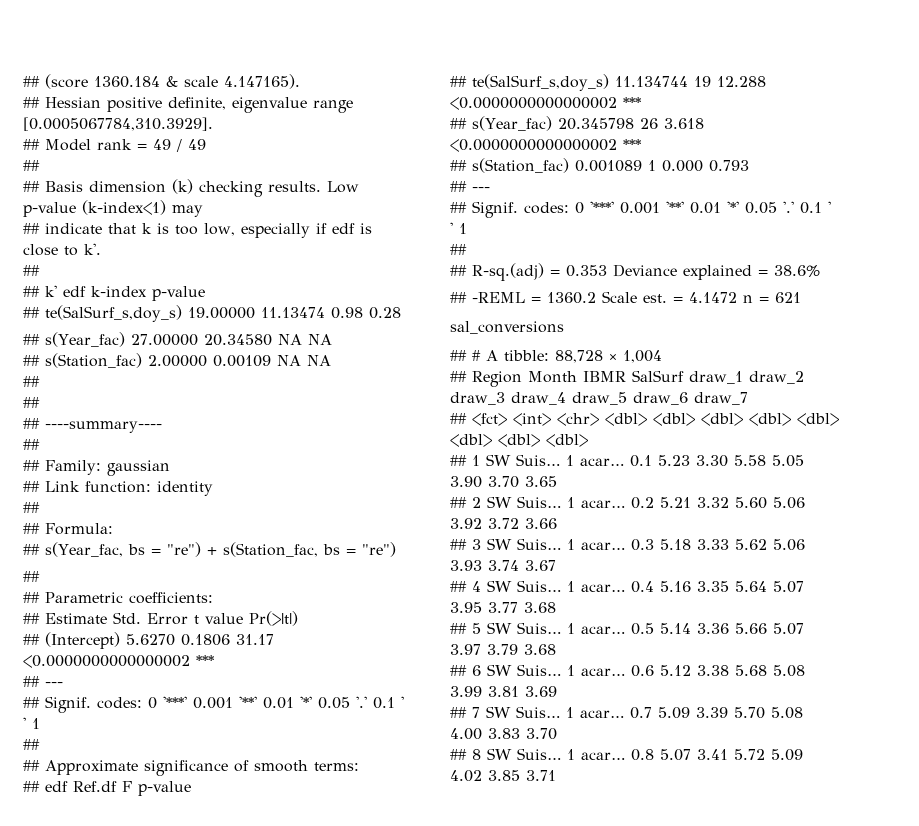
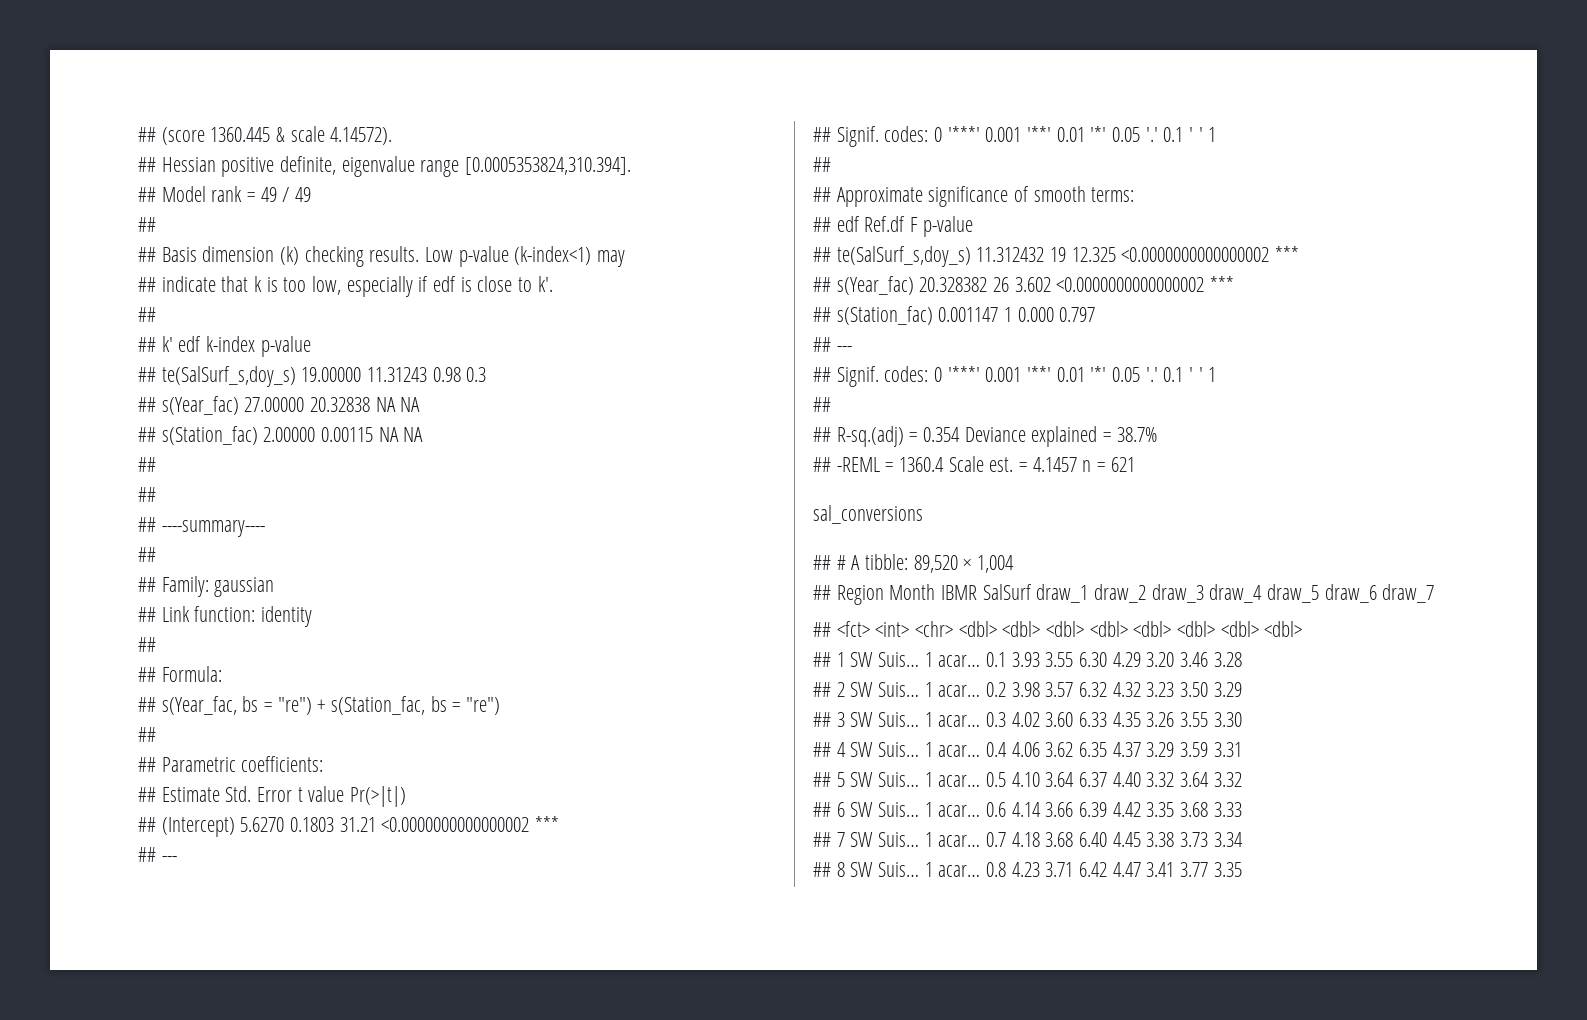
[94,76,160,88] 1360.184 -> [210,127,271,142] 1360.445
[224,74,300,89] 4.147165). -> [330,127,393,145] 4.14572).
[23,117,213,131] [0.0005067784,310.3929]. -> [465,157,632,175] [0.0005353824,310.394].
[261,307,401,319] 11.13474 0.98 0.28 -> [367,367,487,382] 11.31243 0.98 0.3
[203,334,272,346] 20.34580 -> [309,397,370,412] 20.32838
[213,355,271,367] 0.00109 -> [321,427,374,442] 0.00115
[181,634,274,646] 0.1806 31.17 -> [290,817,376,832] 0.1803 31.21
[615,76,766,87] 11.134744 19 12.288 -> [976,247,1116,262] 11.312432 19 12.325
[557,118,704,130] 20.345798 26 3.618 -> [919,277,1051,292] 20.328382 26 3.602
[575,160,642,172] 0.001089 -> [938,307,999,322] 0.001147
[709,160,749,172] 0.793 -> [1059,307,1096,322] 0.797
[566,265,607,277] 0.353 -> [923,427,961,442] 0.354
[774,265,820,277] 38.6% -> [1116,427,1157,442] 38.7%
[547,292,596,304] 1360.2 -> [899,457,945,472] 1360.4
[689,292,737,303] 4.1472 -> [1032,457,1077,472] 4.1457
[555,350,603,363] 88,728 -> [913,555,958,573] 89,520
[658,455,804,467] [450,476,557,488] 5.23 3.30 5.58 5.05 3.90 3.70 3.65 -> [1011,652,1242,667] 3.93 3.55 6.30 4.29 3.20 3.46 3.28
[660,497,805,509] [450,518,557,529] 5.21 3.32 5.60 5.06 3.92 3.72 3.66 -> [1011,682,1242,697] 3.98 3.57 6.32 4.32 3.23 3.50 3.29
[660,539,805,551] [450,560,556,571] 5.18 3.33 5.62 5.06 3.93 3.74 3.67 -> [1011,712,1242,727] 4.02 3.60 6.33 4.35 3.26 3.55 3.30
[660,581,804,593] [450,602,556,613] 5.16 3.35 5.64 5.07 3.95 3.77 3.68 -> [1011,742,1242,757] 4.06 3.62 6.35 4.37 3.29 3.59 3.31
[660,623,804,635] [450,644,556,655] 5.14 3.36 5.66 5.07 3.97 3.79 3.68 -> [1011,772,1242,787] 4.10 3.64 6.37 4.40 3.32 3.64 3.32
[660,665,805,677] [450,686,557,697] 5.12 3.38 5.68 5.08 3.99 3.81 3.69 -> [1011,802,1242,817] 4.14 3.66 6.39 4.42 3.35 3.68 3.33
[658,707,803,719] [450,728,557,740] 5.09 3.39 5.70 5.08 4.00 3.83 3.70 -> [1011,832,1243,847] 4.18 3.68 6.40 4.45 3.38 3.73 3.34
[660,749,803,761] [450,770,556,782] 5.07 3.41 5.72 5.09 4.02 3.85 3.71 -> [1011,862,1242,877] 4.23 3.71 6.42 4.47 3.41 3.77 3.35

